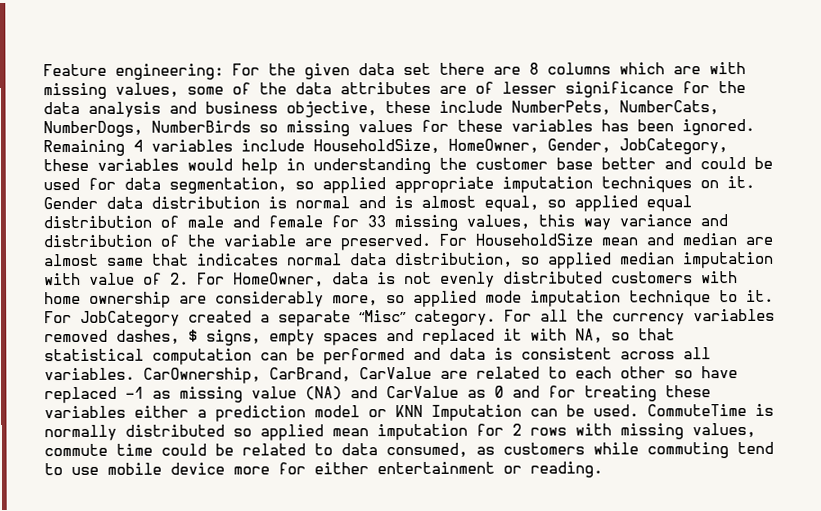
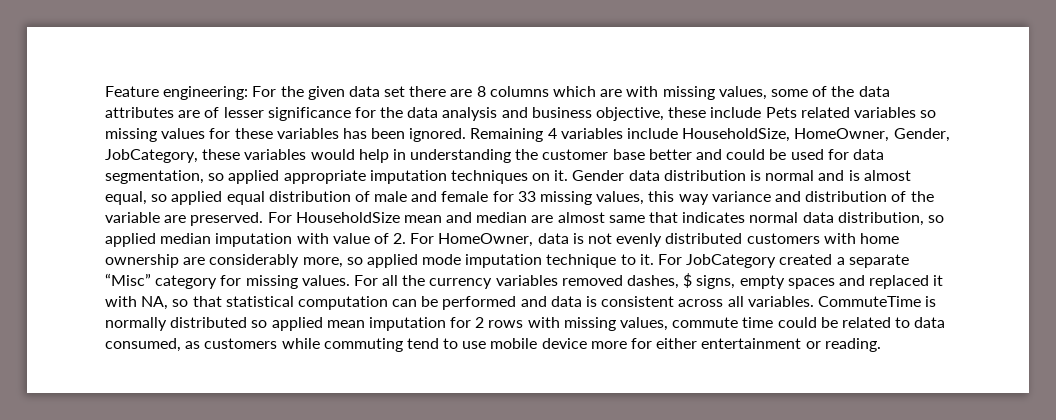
[511,100,719,116] [43,120,251,138] NumberPets, NumberCats, NumberDogs, NumberBirds -> [765,107,916,118] Pets related variables
[414,309,496,326] category. -> [155,275,350,289] category for missing values.
[143,366,738,384] [44,385,711,404] [44,404,639,422] CarOwnership, CarBrand, CarValue are related to each other so have replaced -1 as missing value (NA) and CarValue as 0 and for treating these variables either a prediction model or KNN Imputation can be used. -> (814, 301) none

